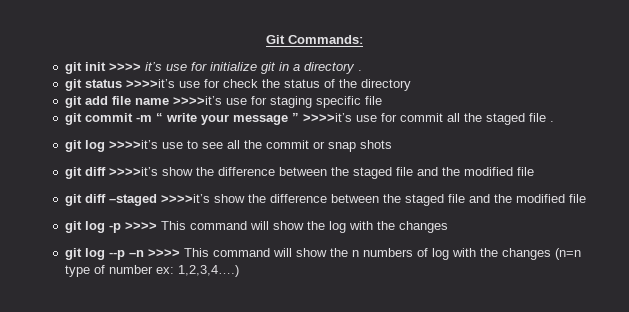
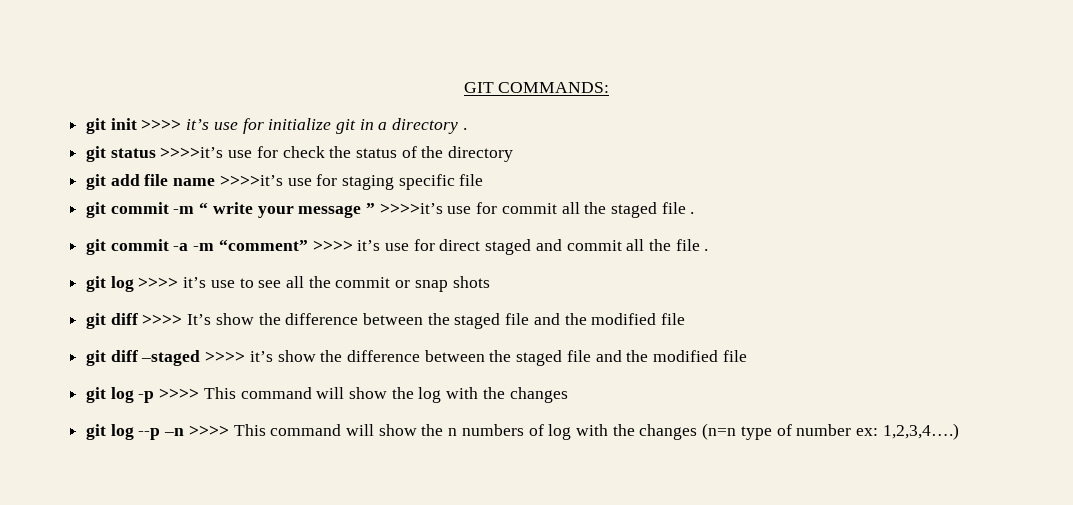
[266,35,363,44] Git Commands: -> [463,82,610,93] GIT COMMANDS:
[64,140,158,152] // git log >>>>it’s -> [85,239,709,255] [85,276,207,292] // git commit -a -m “comment” >>>> it’s use for direct staged and commit all the file . // git log >>>> it’s
[108,167,158,176] >>>>it’s -> [142,314,212,325] >>>> It’s
[160,194,210,203] >>>>it’s -> [205,351,273,362] >>>> it’s

